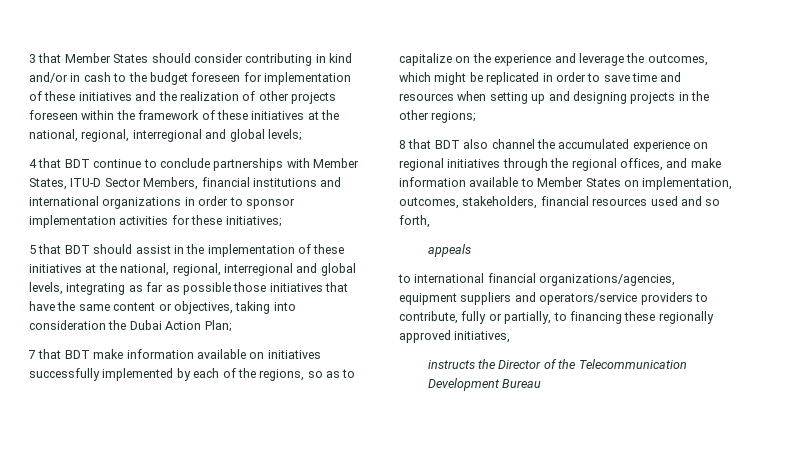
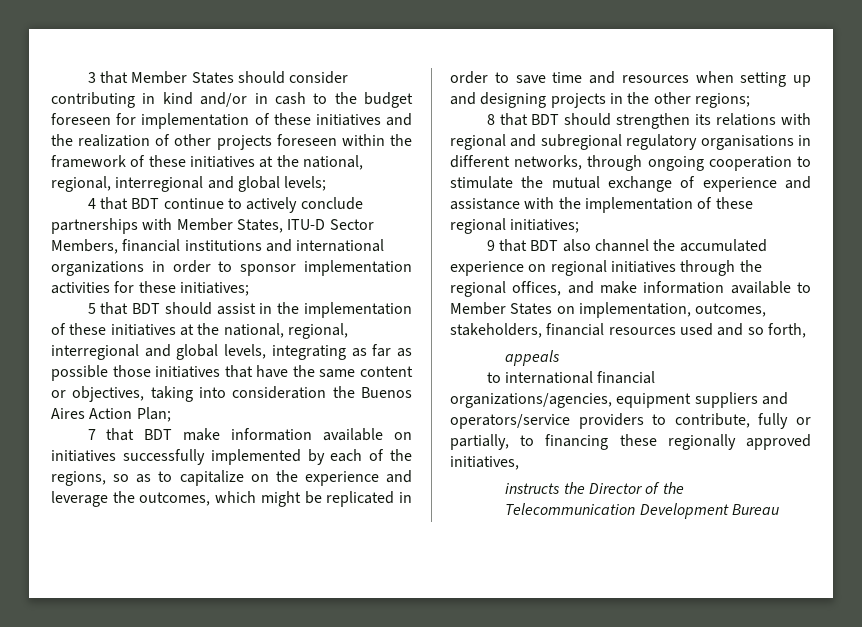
(157, 163) none -> [246,197,298,213] actively
[129,320,162,330] Dubai -> [361,387,412,398] [51,408,85,419] Buenos Aires
(460, 144) none -> [564,113,811,129] [450,134,811,150] [450,155,811,171] [450,176,811,192] [450,197,753,213] [450,218,580,234] [486,239,559,252] should strengthen its relations with regional and subregional regulatory organisations in different networks, through ongoing cooperation to stimulate the mutual exchange of experience and assistance with the implementation of these regional initiatives; // 9 that BDT

